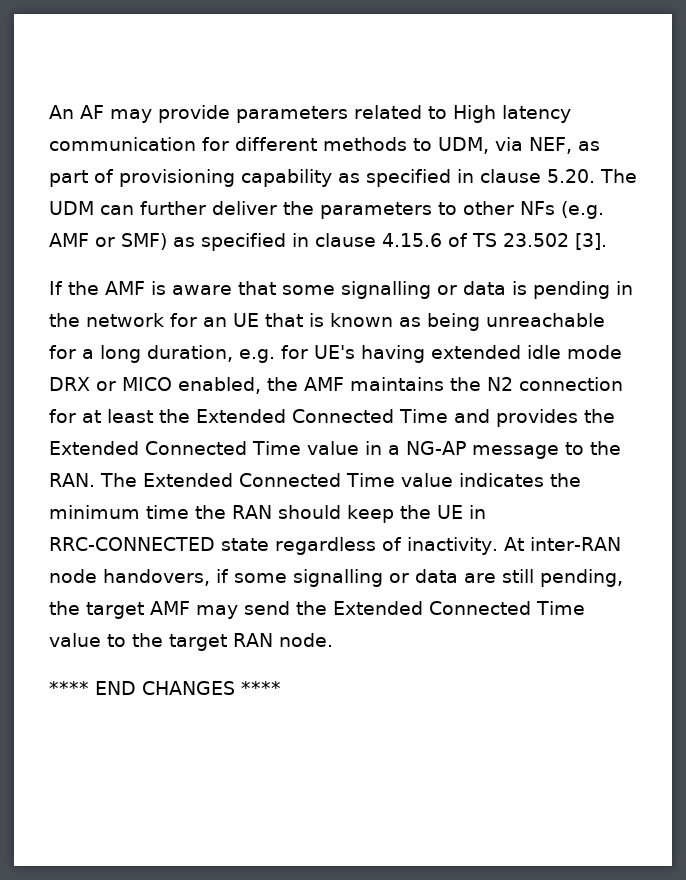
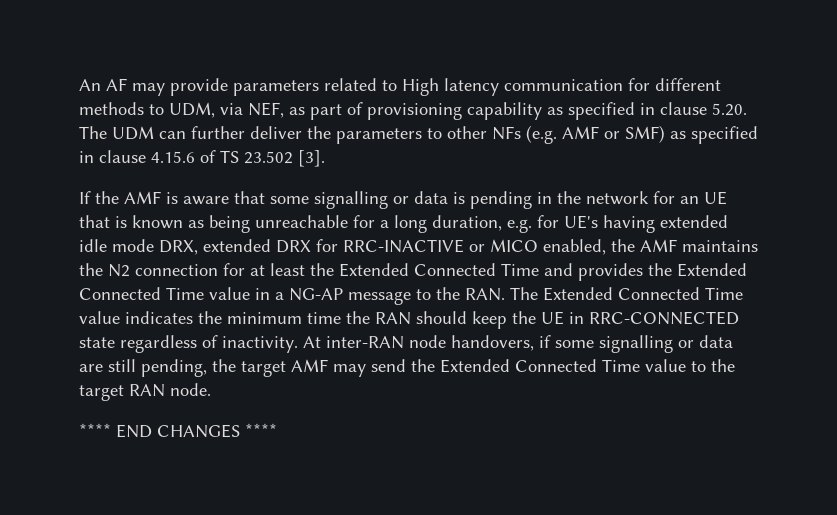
[49,377,90,391] DRX -> [159,239,464,255] DRX, extended DRX for RRC-INACTIVE

